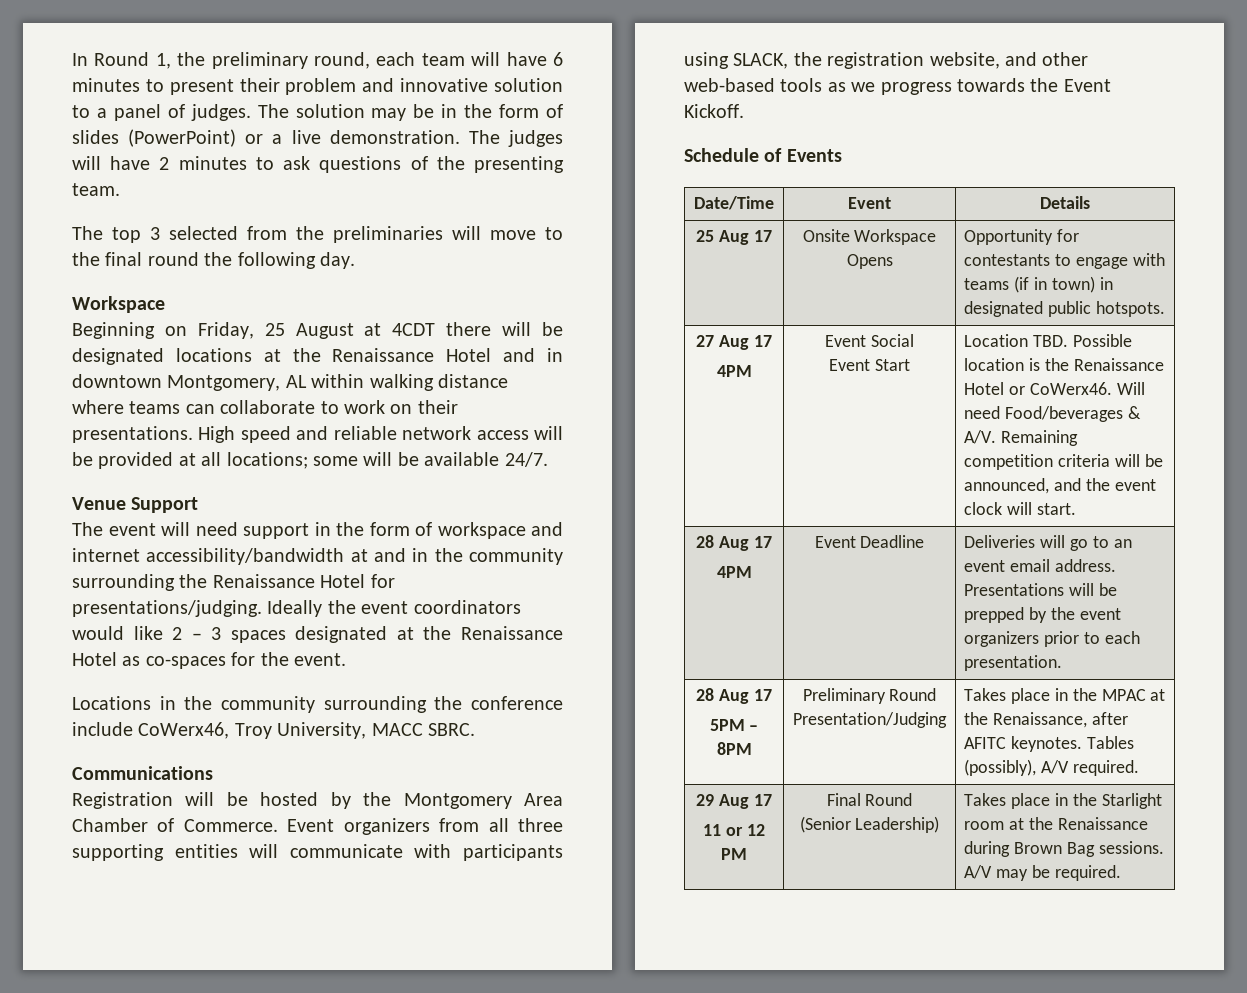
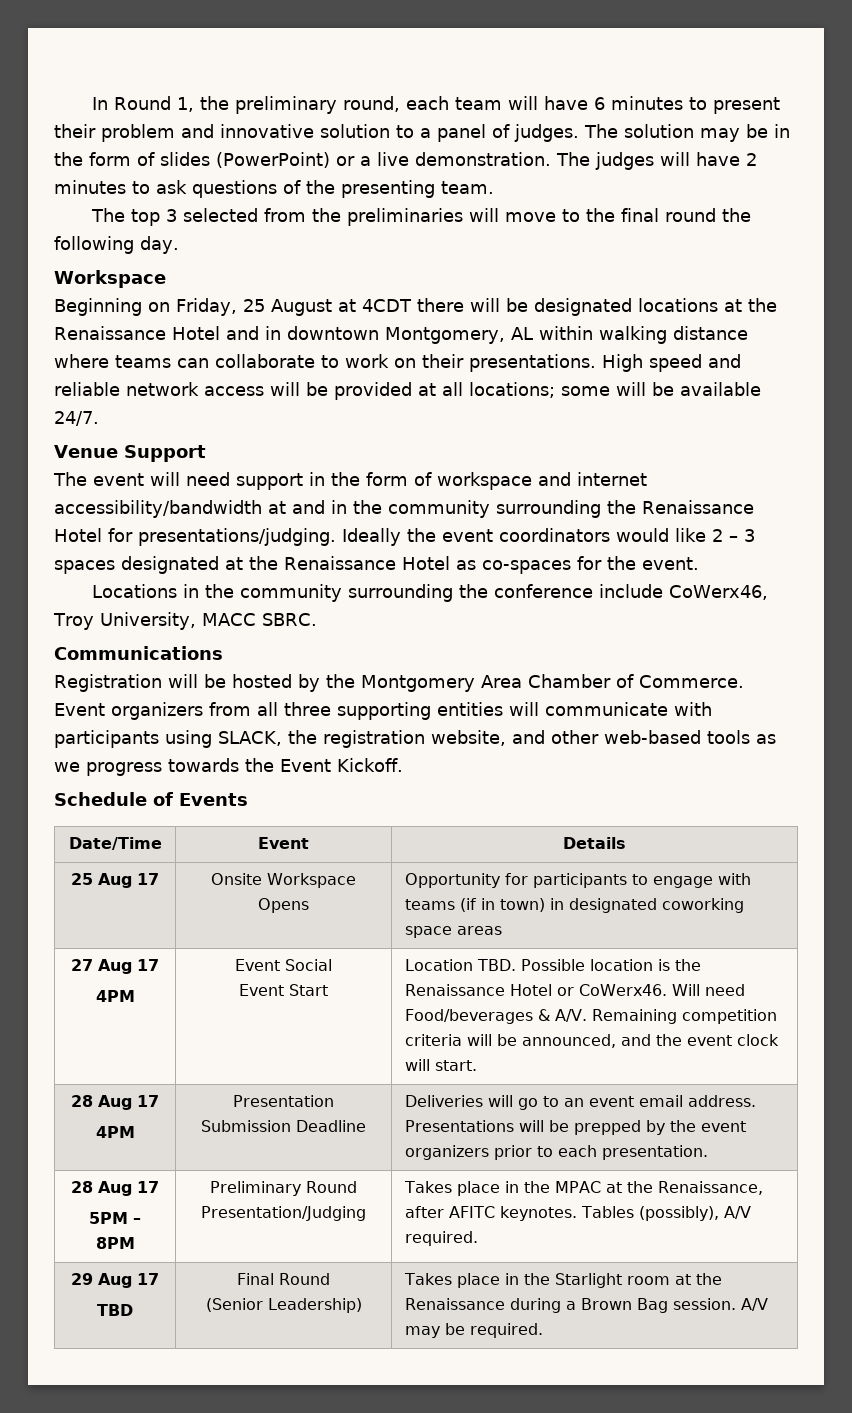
[964,254,1051,266] contestants -> [532,873,627,888] participants
[1047,301,1165,317] public hotspots. -> [661,898,744,913] [404,926,502,938] coworking space areas
[814,536,856,548] Event -> [232,1095,334,1107] [200,1120,291,1132] Presentation Submission
[703,824,765,836] [721,848,747,860] 11 or 12 PM -> [97,1304,133,1316] TBD
(1011, 849) none -> [565,1301,576,1310] a
[1098,841,1164,854] sessions. -> [672,1298,736,1310] session.

